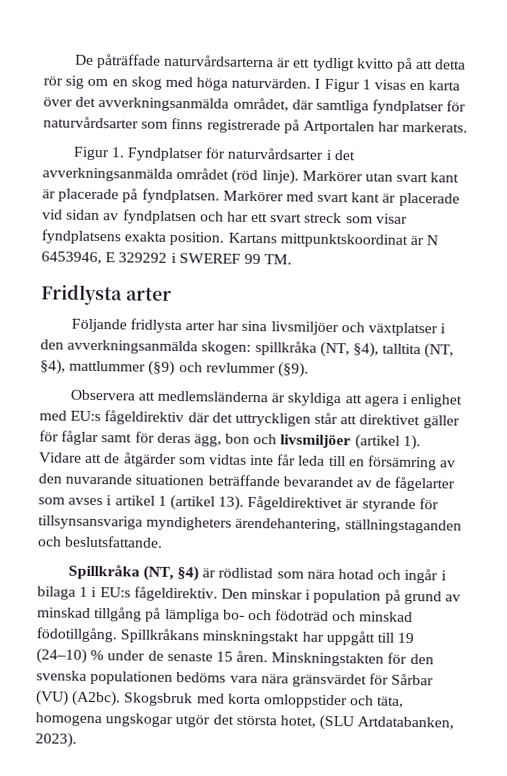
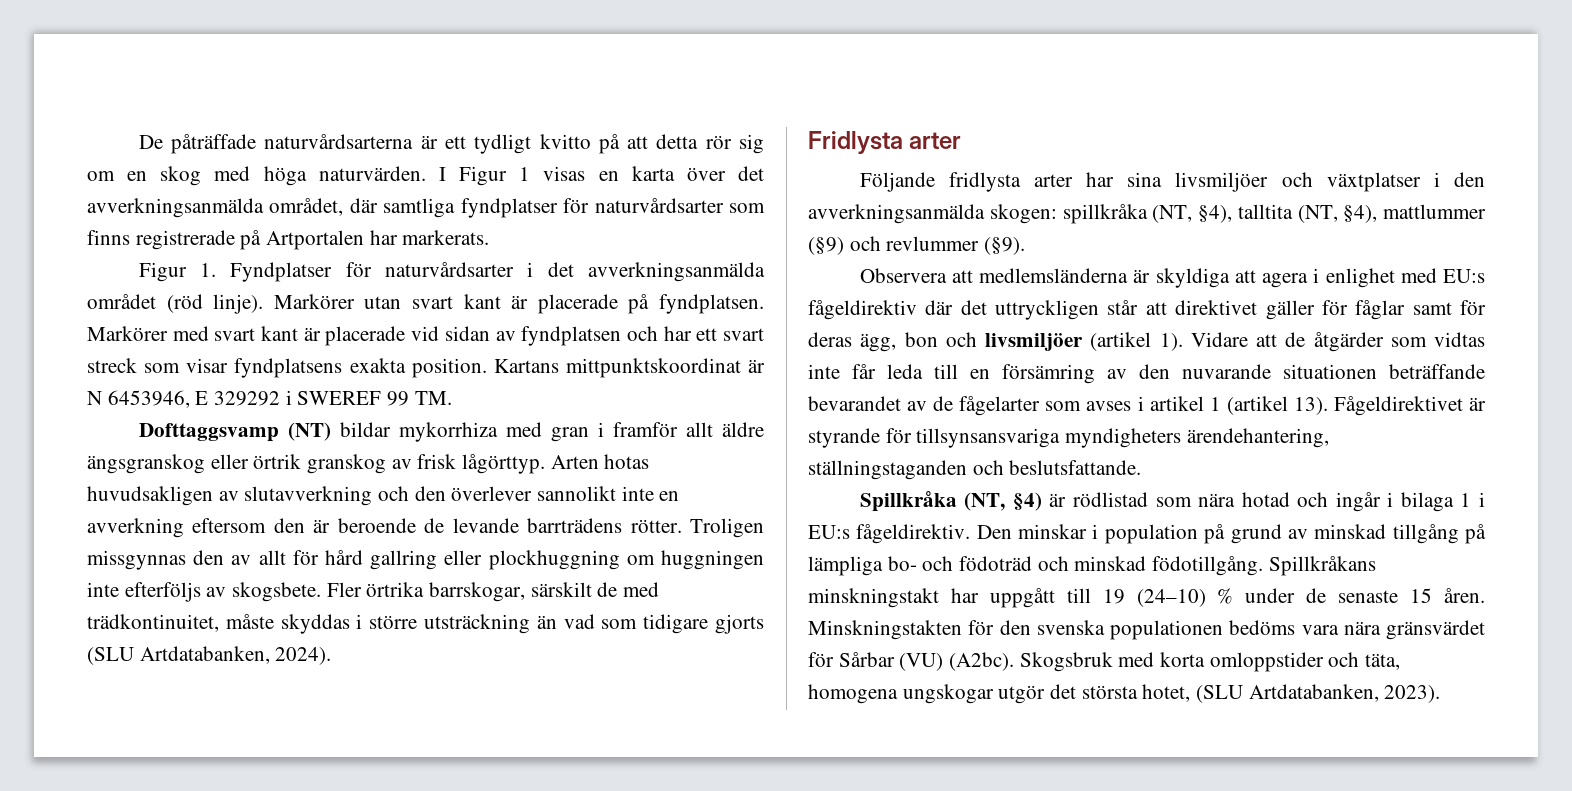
(293, 259) none -> [138,422,764,442] [87,454,650,474] [87,486,680,506] [87,518,765,538] [87,550,764,570] [87,582,660,602] [87,614,764,634] [87,646,332,665] // Dofttaggsvamp (NT) bildar mykorrhiza med gran i framför allt äldre ängsgranskog eller örtrik granskog av frisk lågörttyp. Arten hotas huvudsakligen av slutavverkning och den överlever sannolikt inte en avverkning eftersom den är beroende de levande barrträdens rötter. Troligen missgynnas den av allt för hård gallring eller plockhuggning om huggningen inte efterföljs av skogsbete. Fler örtrika barrskogar, särskilt de med trädkontinuitet, måste skyddas i större utsträckning än vad som tidigare gjorts (SLU Artdatabanken, 2024).

